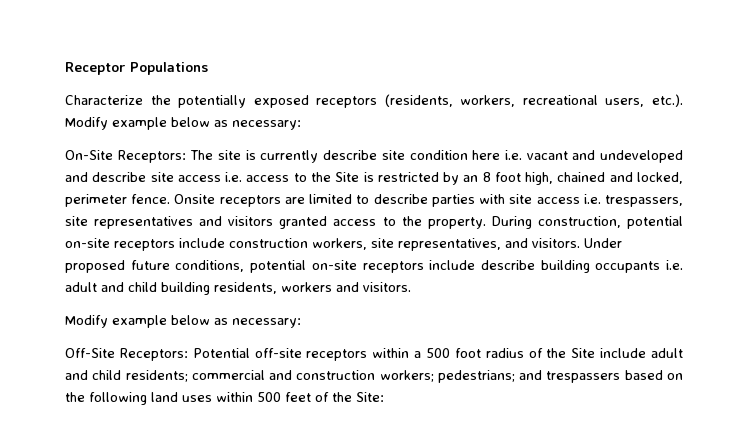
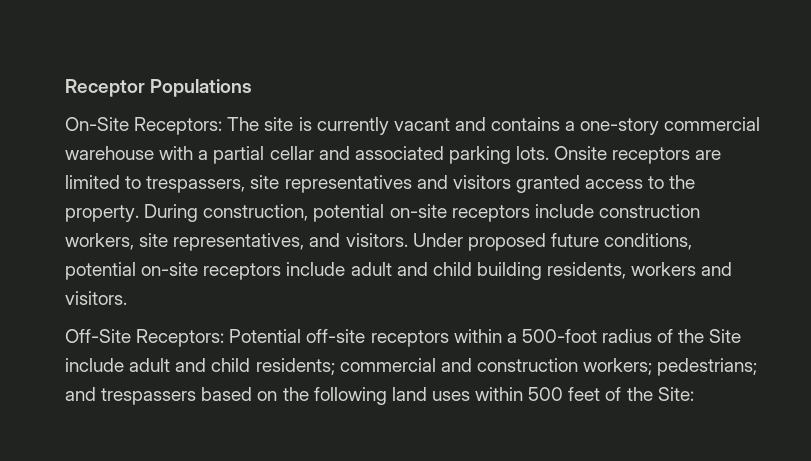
[65,94,683,108] [65,117,301,130] // Characterize the potentially exposed receptors (residents, workers, recreational users, etc.). Modify example below as necessary: -> (253, 88) none
[323,150,683,163] [65,172,683,185] [65,194,171,207] describe site condition here i.e. vacant and undeveloped and describe site access i.e. access to the Site is restricted by an 8 foot high, chained and locked, perimeter fence. -> [393,117,761,135] [65,146,550,164] vacant and contains a one-story commercial warehouse with a partial cellar and associated parking lots.
[373,194,601,207] describe parties with site access i.e. -> (142, 182) none
[480,260,683,273] describe building occupants i.e. -> (346, 269) none
[65,315,301,328] // Modify example below as necessary: -> (127, 298) none
[425,348,481,358] 500 foot -> [521,329,597,343] 500-foot

